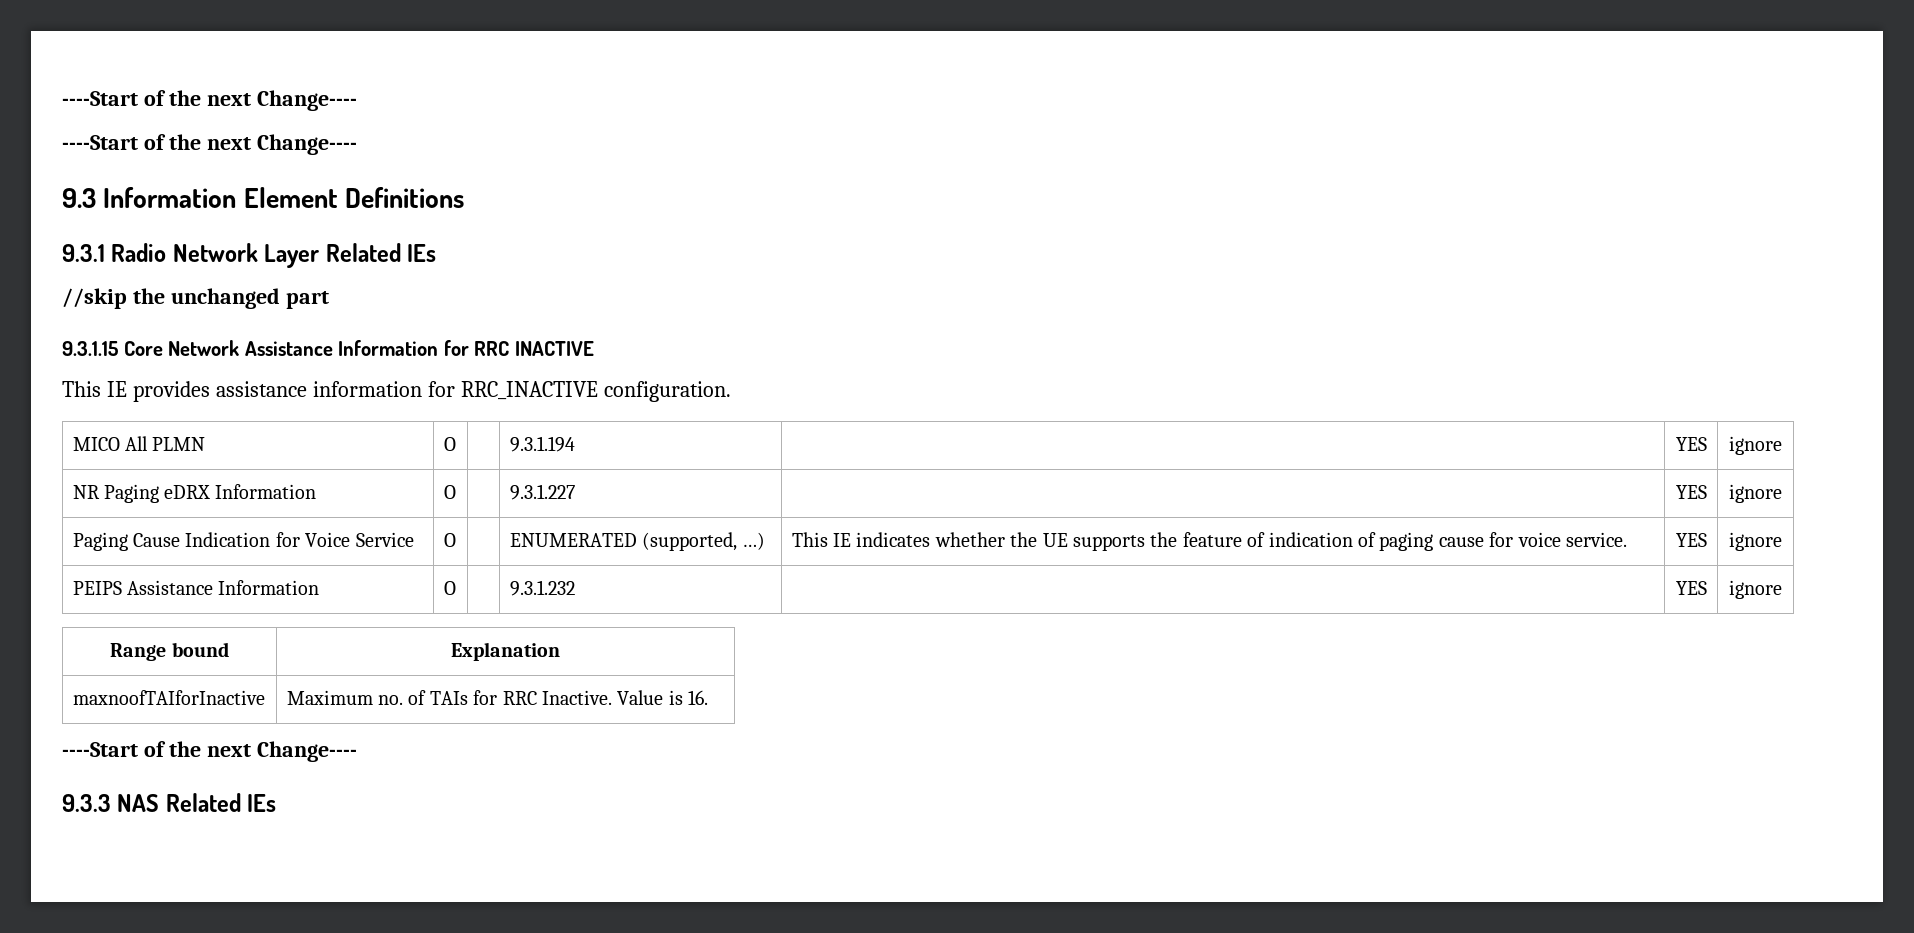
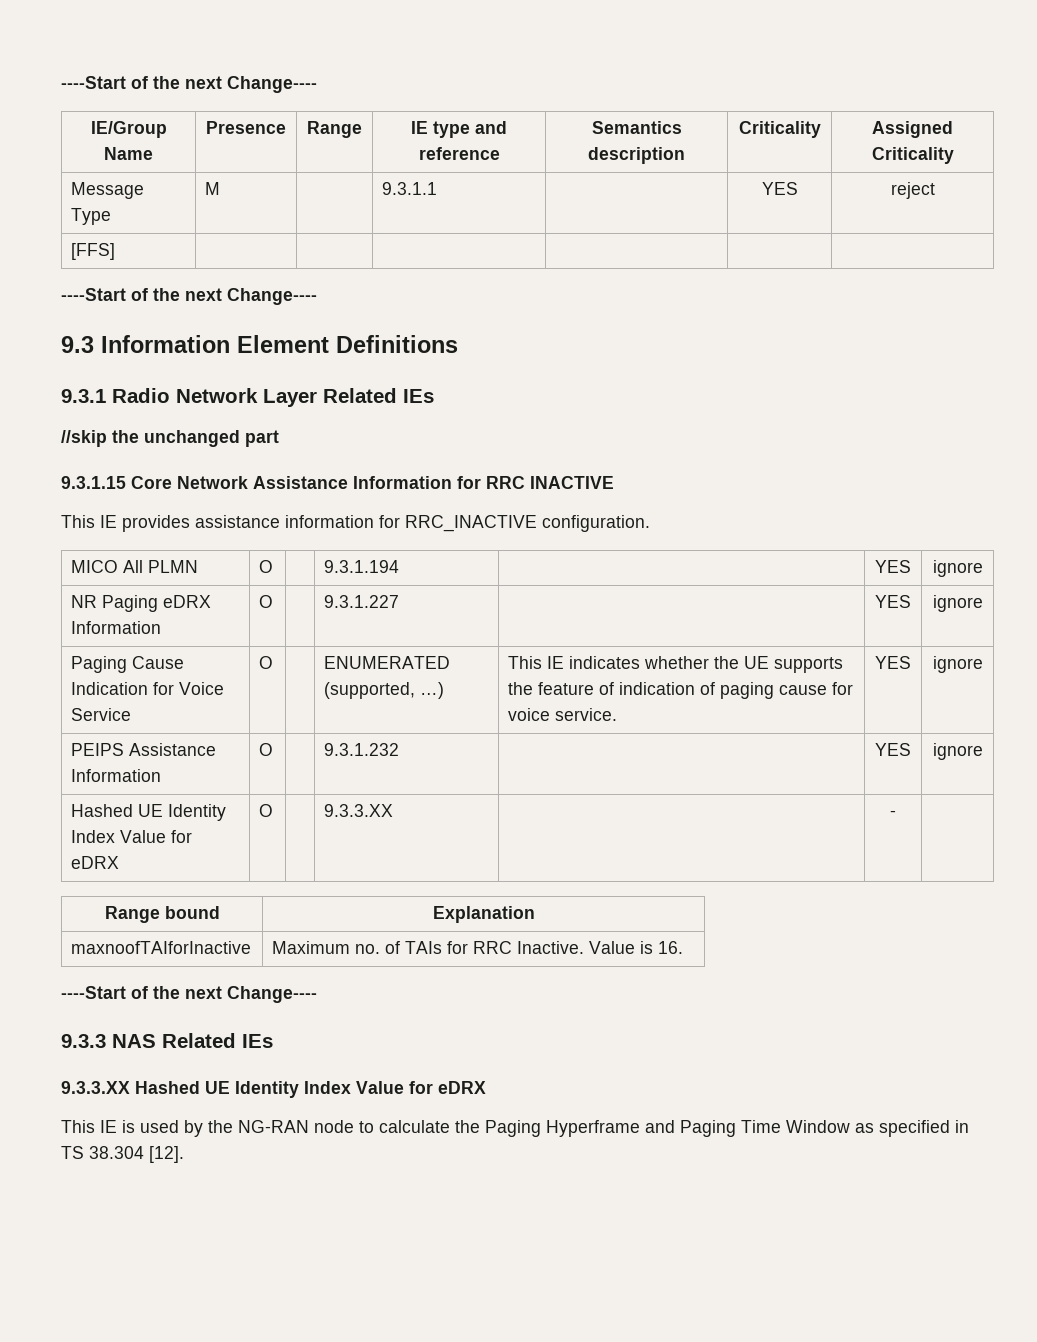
[62,90,357,111] ----Start of the next Change---- -> [61,76,317,93] [90,121,167,138] [104,147,153,160] [206,121,286,134] [307,121,362,138] [411,121,507,138] [418,147,500,160] [591,121,682,134] [588,147,685,164] [738,121,821,138] [872,121,953,138] [871,147,954,164] [71,182,145,199] [71,208,112,225] [205,182,221,195] [382,182,438,195] [761,182,798,195] [890,182,935,199] [71,243,116,260] ----Start of the next Change---- // IE/Group Name | Presence | Range | IE type and reference | Semantics description | Criticality | Assigned Criticality // Message Type | M | | 9.3.1.1 | | YES | reject // [FFS] | | | | | |
(1782, 589) none -> [71,804,227,821] [71,830,193,843] [71,856,120,869] [259,804,274,817] [324,804,394,817] [890,810,896,817] // Hashed UE Identity Index Value for eDRX | O | | 9.3.3.XX | | - |
(277, 803) none -> [61,1081,486,1098] [61,1120,969,1137] [61,1146,184,1163] // 9.3.3.XX Hashed UE Identity Index Value for eDRX // This IE is used by the NG-RAN node to calculate the Paging Hyperframe and Paging Time Window as specified in TS 38.304 [12].

